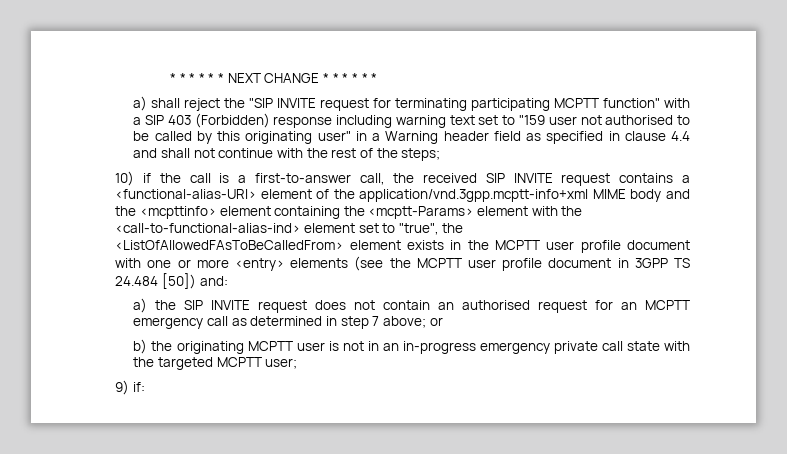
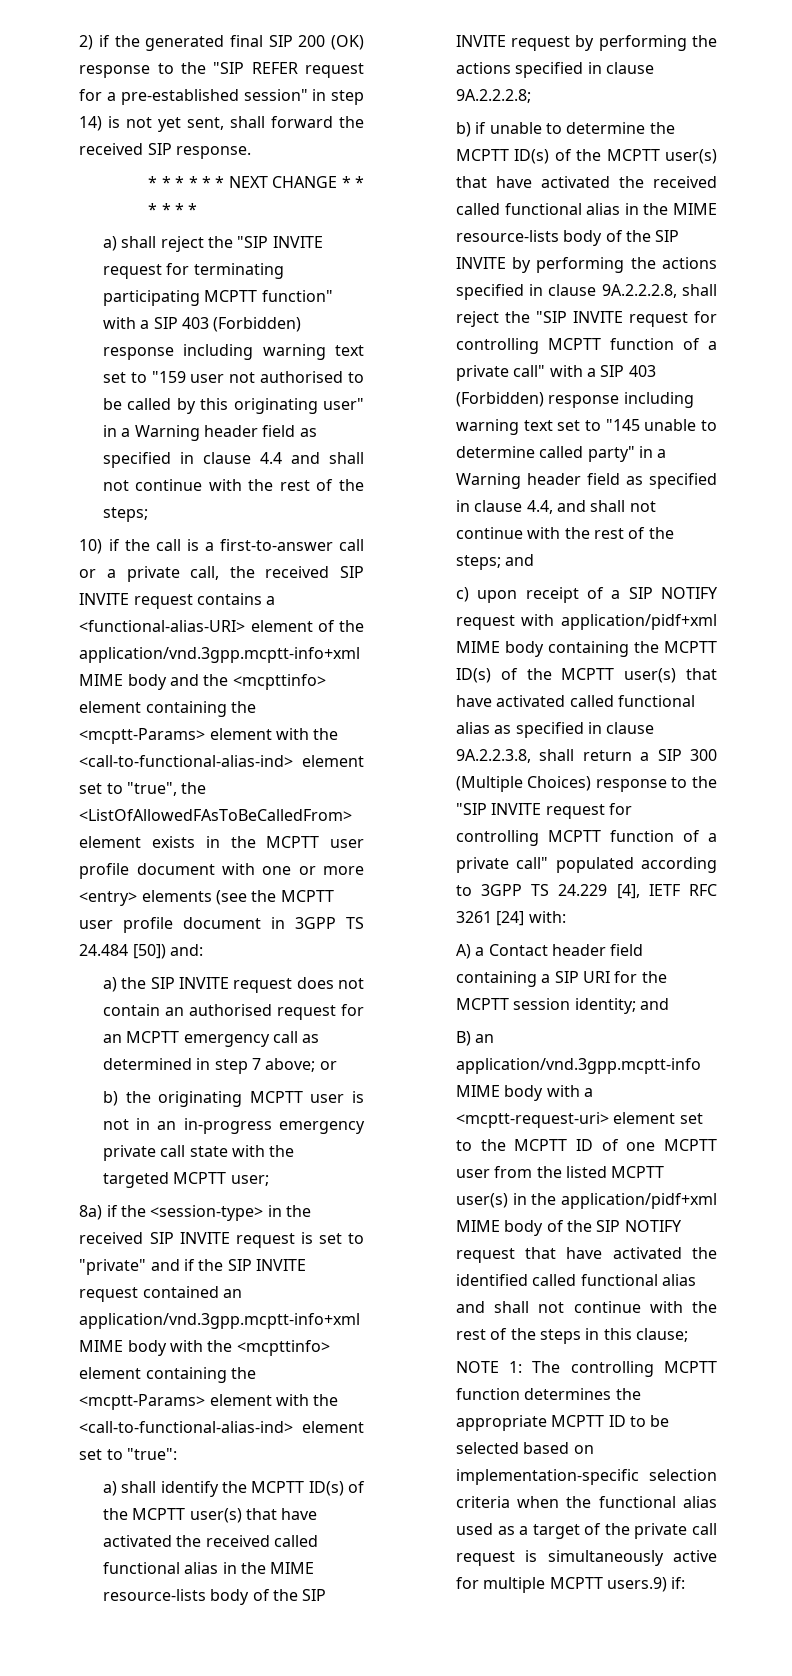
(169, 78) none -> [79,35,364,51] [79,62,364,78] [79,89,365,105] [79,116,364,132] [79,143,252,159] 2) if the generated final SIP 200 (OK) response to the "SIP REFER request for a pre-established session" in step 14) is not yet sent, shall forward the received SIP response. //
(351, 178) none -> [339,539,364,551] [79,566,180,582] call or a private
[115,380,130,395] 9) -> [79,1205,312,1221] [79,1232,364,1248] [79,1259,307,1275] [79,1286,243,1302] [79,1313,361,1329] [79,1340,330,1356] [79,1367,257,1383] [79,1394,339,1410] [79,1421,364,1433] [79,1448,178,1460] [102,1481,365,1497] [102,1508,318,1523] [102,1535,318,1547] [102,1562,315,1574] [102,1589,327,1605] [455,35,717,51] [455,62,654,78] [455,89,531,103] [455,122,675,137] [455,149,717,164] [455,176,717,188] [455,203,717,215] [455,230,680,246] [455,257,717,273] [455,284,717,300] [455,311,717,327] [455,338,717,354] [455,365,656,381] [455,392,694,408] [455,419,717,435] [455,446,667,462] [455,473,717,489] [455,500,656,514] [455,527,674,539] [455,554,535,570] [455,587,718,603] [455,614,717,630] [455,641,717,657] [455,668,717,683] [455,695,695,707] [455,722,655,738] [455,749,717,763] [455,776,717,792] [455,803,632,819] [455,830,717,846] [455,857,717,873] [455,884,717,899] [455,911,566,926] [455,944,644,959] [455,971,667,987] [455,998,669,1014] [455,1031,495,1046] [455,1058,701,1074] [455,1085,593,1101] [455,1112,703,1128] [455,1139,717,1151] [455,1166,665,1178] [455,1193,717,1209] [455,1220,682,1236] [455,1247,717,1263] [455,1274,696,1286] [455,1301,717,1313] [455,1328,688,1344] [455,1361,717,1377] [455,1388,641,1400] [455,1415,670,1431] [455,1442,594,1454] [455,1469,717,1485] [455,1496,717,1508] [455,1523,717,1539] [455,1550,717,1566] [455,1577,667,1593] 8a) if the <session-type> in the received SIP INVITE request is set to "private" and if the SIP INVITE request contained an application/vnd.3gpp.mcptt-info+xml MIME body with the <mcpttinfo> element containing the <mcptt-Params> element with the <call-to-functional-alias-ind> element set to "true": // a) shall identify the MCPTT ID(s) of the MCPTT user(s) that have activated the received called functional alias in the MIME resource-lists body of the SIP INVITE request by performing the actions specified in clause 9A.2.2.2.8; // b) if unable to determine the MCPTT ID(s) of the MCPTT user(s) that have activated the received called functional alias in the MIME resource-lists body of the SIP INVITE by performing the actions specified in clause 9A.2.2.2.8, shall reject the "SIP INVITE request for controlling MCPTT function of a private call" with a SIP 403 (Forbidden) response including warning text set to "145 unable to determine called party" in a Warning header field as specified in clause 4.4, and shall not continue with the rest of the steps; and // c) upon receipt of a SIP NOTIFY request with application/pidf+xml MIME body containing the MCPTT ID(s) of the MCPTT user(s) that have activated called functional alias as specified in clause 9A.2.2.3.8, shall return a SIP 300 (Multiple Choices) response to the "SIP INVITE request for controlling MCPTT function of a private call" populated according to 3GPP TS 24.229 [4], IETF RFC 3261 [24] with: // A) a Contact header field containing a SIP URI for the MCPTT session identity; and // B) an application/vnd.3gpp.mcptt-info MIME body with a <mcptt-request-uri> element set to the MCPTT ID of one MCPTT user from the listed MCPTT user(s) in the application/pidf+xml MIME body of the SIP NOTIFY request that have activated the identified called functional alias and shall not continue with the rest of the steps in this clause; // NOTE 1: The controlling MCPTT function determines the appropriate MCPTT ID to be selected based on implementation-specific selection criteria when the functional alias used as a target of the private call request is simultaneously active for multiple MCPTT users.9)

